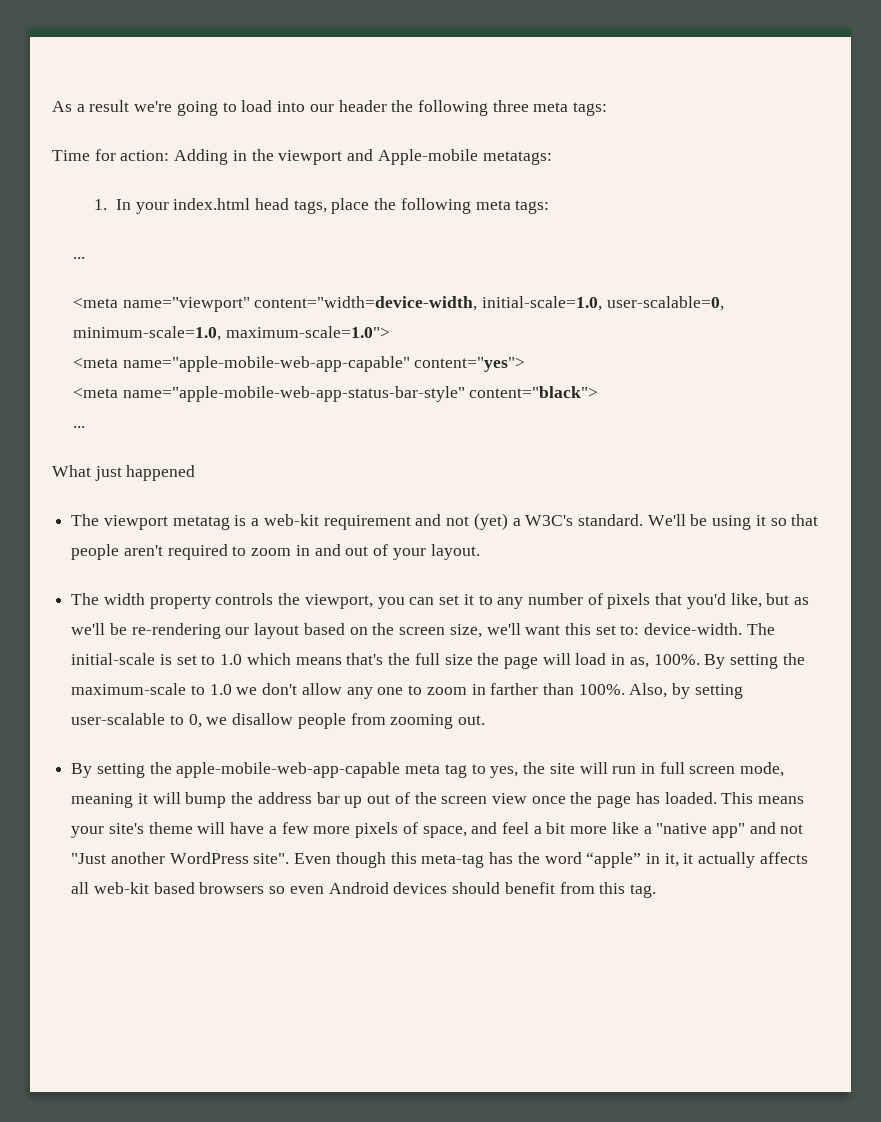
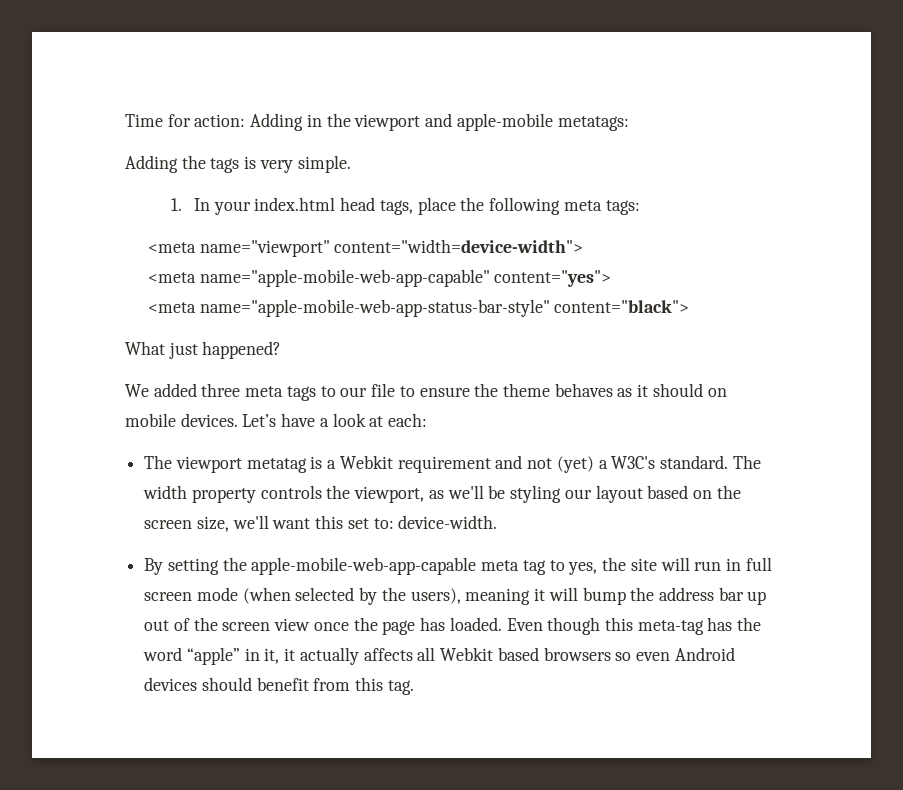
[52,100,608,116] As a result we're going to load into our header the following three meta tags: // -> (125, 120) none
[377,149,478,165] Apple-mobile -> [456,113,553,131] apple-mobile
(552, 158) none -> [125,155,351,173] // Adding the tags is very simple.
[73,257,86,259] // ... -> (640, 207) none
[254,296,724,311] [73,326,390,341] content="width=device-width, initial-scale=1.0, user-scalable=0, minimum-scale=1.0, maximum-scale=1.0"> -> [334,239,584,253] content="width=device-width">
[73,426,86,428] // ... -> (690, 306) none
[126,465,196,481] happened -> [202,341,282,359] [125,383,727,401] [125,413,428,427] happened? // We added three meta tags to our file to ensure the theme behaves as it should on mobile devices. Let’s have a look at each:
[263,514,319,526] web-kit -> [339,455,393,469] Webkit
[647,514,819,530] [71,544,480,560] We'll be using it so that people aren't required to zoom in and out of your layout. // -> (728, 462) none
[377,593,790,609] you can set it to any number of pixels that you'd like, but -> (425, 494) none
[131,623,221,639] re-rendering -> [510,485,562,503] styling
[746,623,775,635] [71,653,805,669] [71,683,743,699] [71,713,486,729] The initial-scale is set to 1.0 which means that's the full size the page will load in as, 100%. By setting the maximum-scale to 1.0 we don't allow any one to zoom in farther than 100%. Also, by setting user-scalable to 0, we disallow people from zooming out. -> (498, 522) none
[740,762,785,777] mode, -> [196,587,461,605] mode (when selected by the users),
[721,792,805,804] [71,822,804,838] [71,852,290,864] This means your site's theme will have a few more pixels of space, and feel a bit more like a "native app" and not "Just another WordPress site". -> (502, 624) none
[93,882,149,894] web-kit -> [440,647,494,661] Webkit

